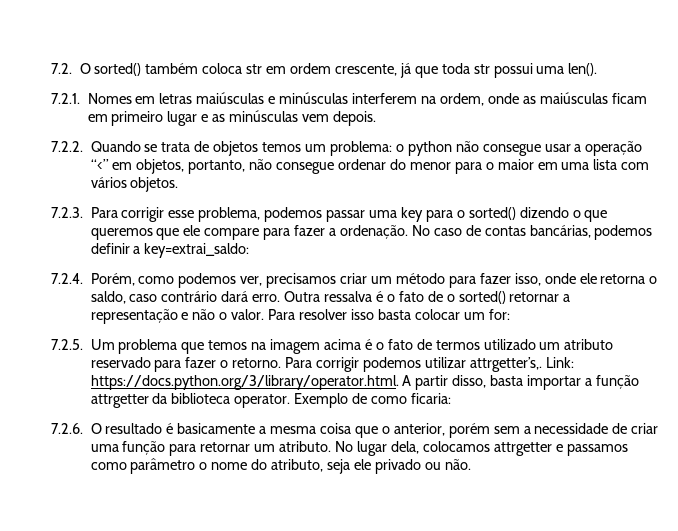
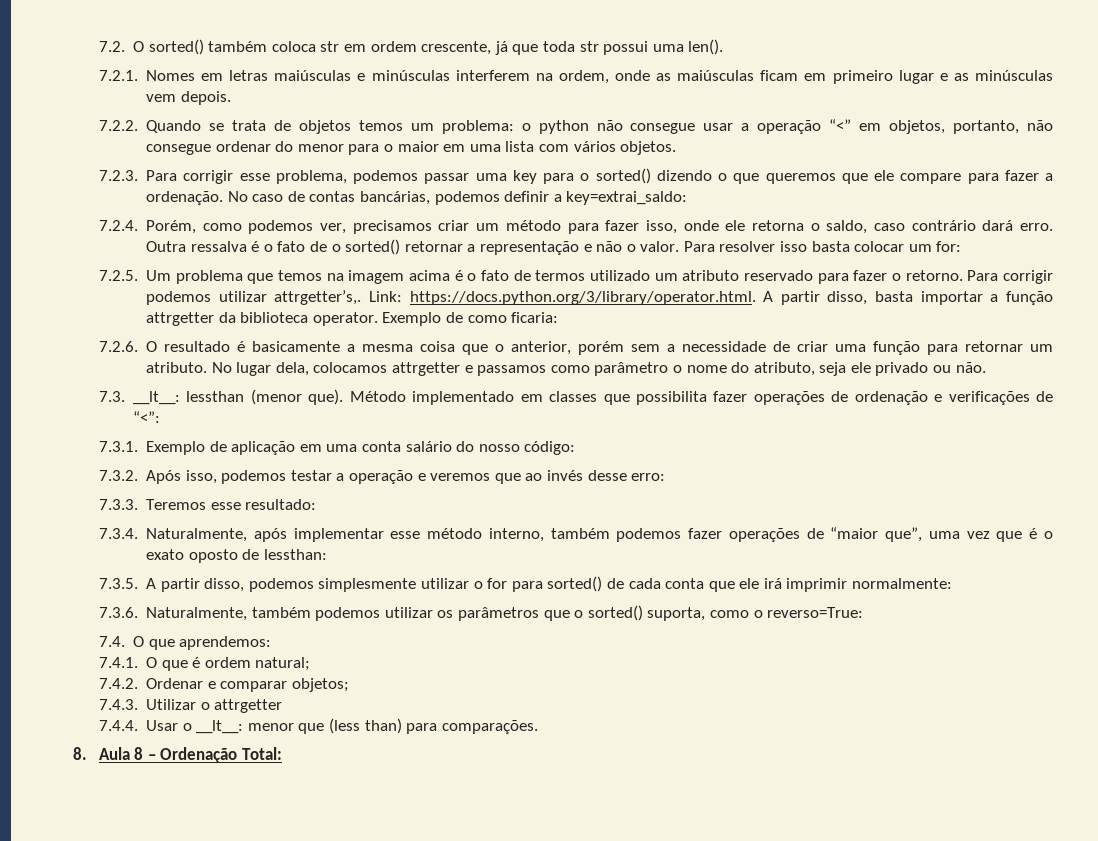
(471, 464) none -> [98,389,1054,405] [133,411,161,423] [98,441,576,455] [98,470,666,484] [98,499,317,510] [98,527,1053,542] [146,549,327,563] [98,576,953,592] [98,605,864,621] [98,636,272,650] [98,657,311,671] [98,678,349,692] [98,699,283,713] [98,718,538,734] [72,747,282,763] // 7.3. __lt__: lessthan (menor que). Método implementado em classes que possibilita fazer operações de ordenação e verificações de “<”: // 7.3.1. Exemplo de aplicação em uma conta salário do nosso código: // 7.3.2. Após isso, podemos testar a operação e veremos que ao invés desse erro: // 7.3.3. Teremos esse resultado: // 7.3.4. Naturalmente, após implementar esse método interno, também podemos fazer operações de “maior que”, uma vez que é o exato oposto de lessthan: // 7.3.5. A partir disso, podemos simplesmente utilizar o for para sorted() de cada conta que ele irá imprimir normalmente: // 7.3.6. Naturalmente, também podemos utilizar os parâmetros que o sorted() suporta, como o reverso=True: // 7.4. O que aprendemos: // 7.4.1. O que é ordem natural; // 7.4.2. Ordenar e comparar objetos; // 7.4.3. Utilizar o attrgetter // 7.4.4. Usar o __lt__: menor que (less than) para comparações. // 8. Aula 8 – Ordenação Total:

